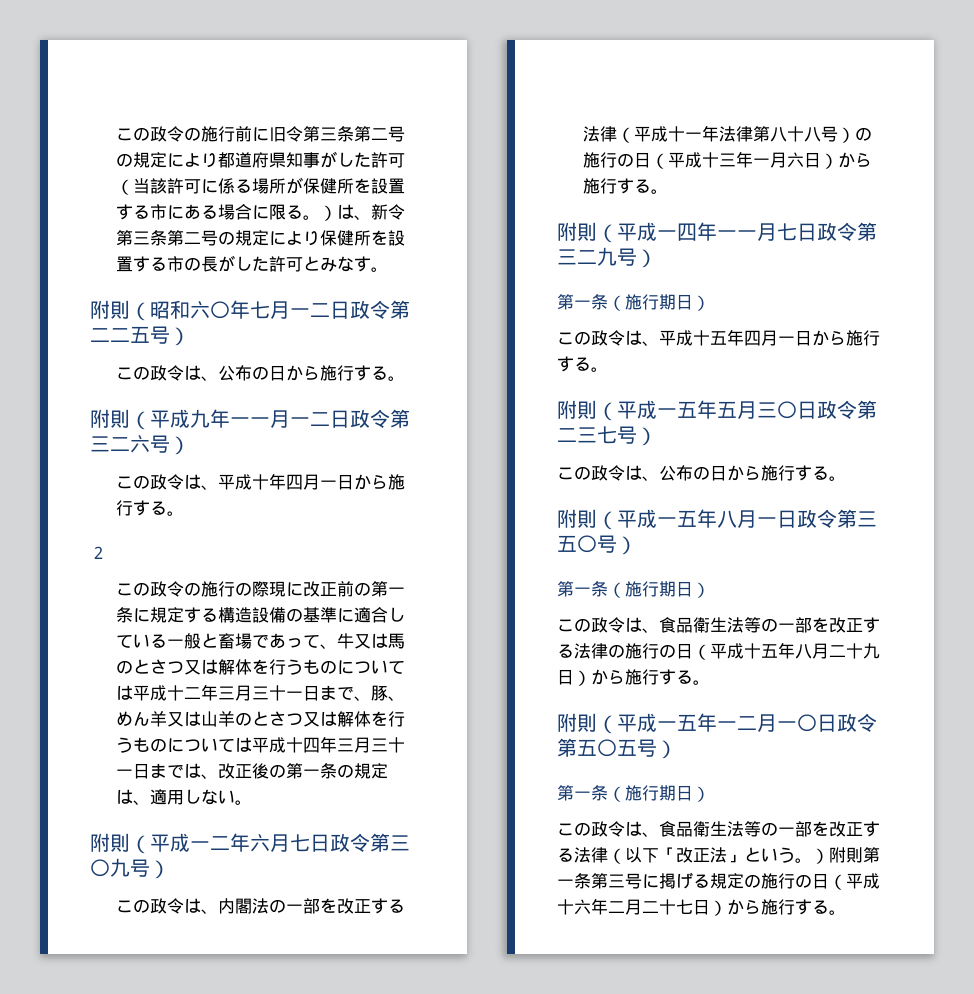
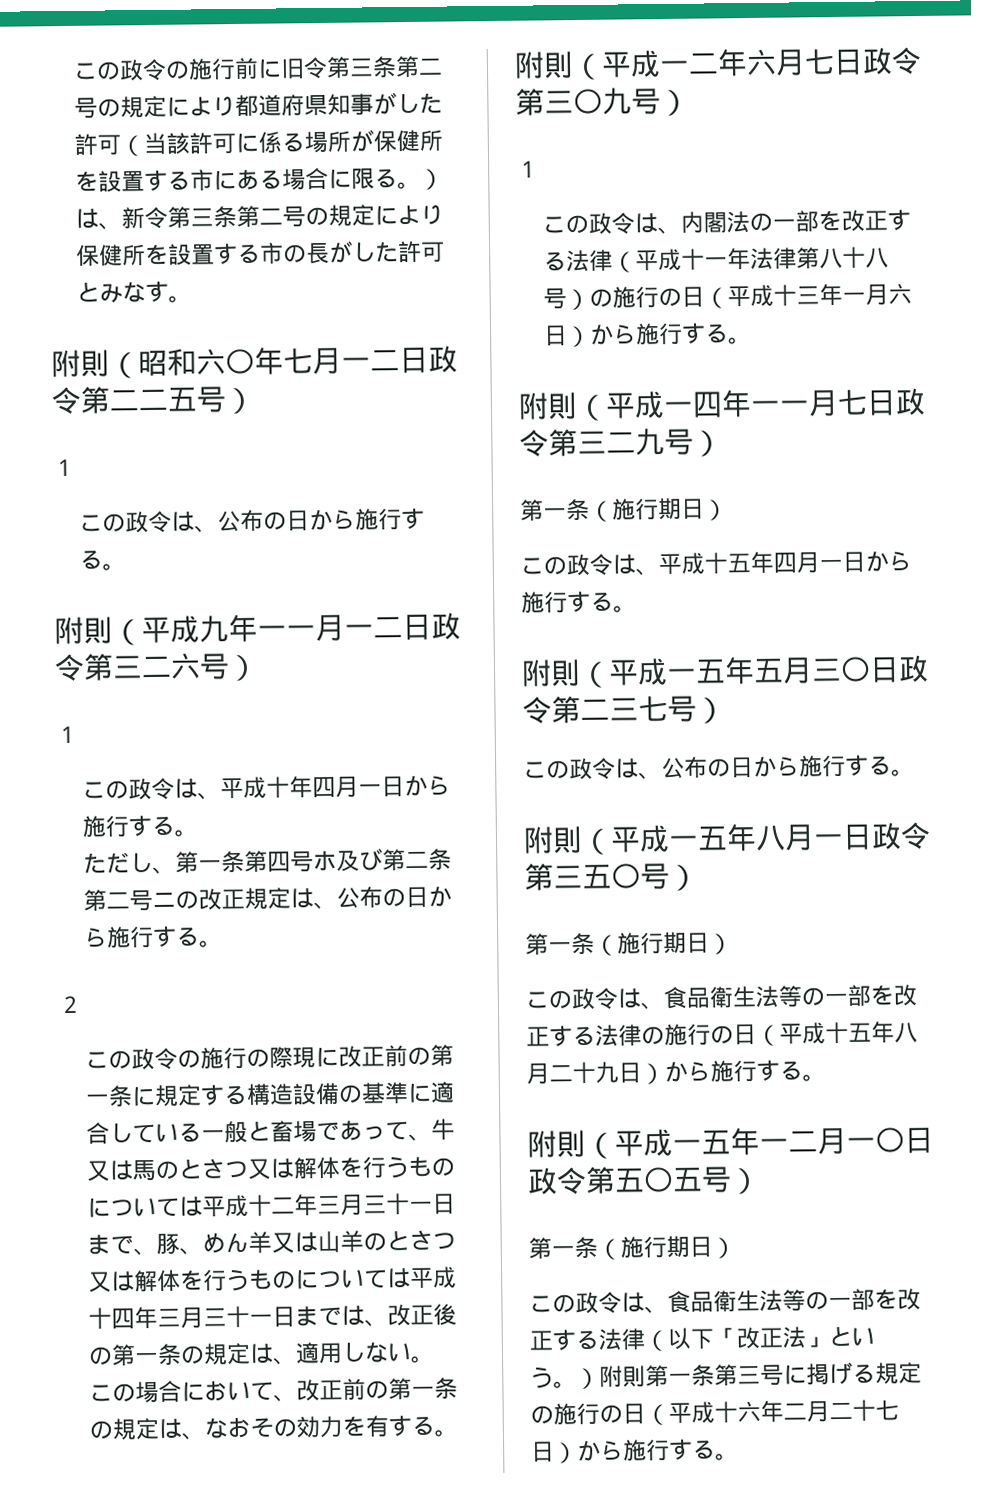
(190, 336) none -> [52,458,76,477] // １
(190, 445) none -> [55,725,79,744] // １
(185, 513) none -> [83,848,453,875] [83,885,453,912] [83,925,224,949] // ただし、第一条第四号ホ及び第二条第二号ニの改正規定は、公布の日から施行する。
(253, 802) none -> [89,1377,459,1404] [89,1415,459,1441] // この場合において、改正前の第一条の規定は、なおその効力を有する。
(170, 869) none -> [516,160,540,178] // １

